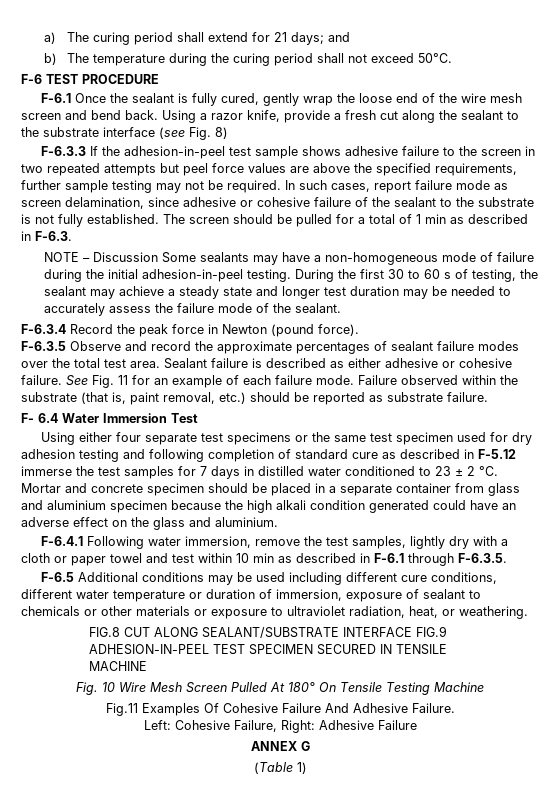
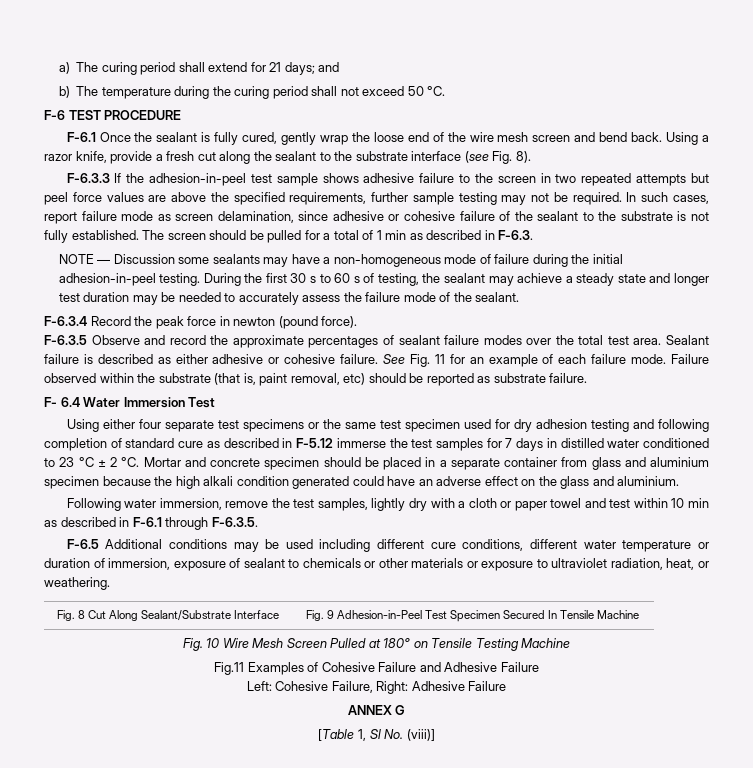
[417,53,452,63] 50°C. -> [407,86,446,96] 50 °C.
[215,127,228,139] 8) -> [515,151,531,163] 8).
[82,252,196,263] – Discussion Some -> [97,254,210,264] — Discussion some
(404, 274) none -> [309,276,316,283] s
[222,324,267,334] Newton -> [233,317,276,326] newton
[219,392,246,404] etc.) -> [343,373,366,385] etc)
(451, 471) none -> [78,457,94,467] °C
[40,536,83,546] F-6.4.1 -> (680, 481) none
[89,626,448,638] [89,644,448,655] [89,661,148,671] // FIG.8 CUT ALONG SEALANT/SUBSTRATE INTERFACE FIG.9 ADHESION-IN-PEEL TEST SPECIMEN SECURED IN TENSILE // MACHINE -> [56,610,280,621] [305,610,640,622] // Fig. 8 Cut Along Sealant/Substrate Interface | Fig. 9 Adhesion-in-Peel Test Specimen Secured In Tensile Machine
[270,682,336,692] At 180° On -> [368,638,428,648] at 180° on
[203,703,219,713] Of -> [307,662,319,672] of
[324,703,455,713] And Adhesive Failure. -> [419,662,539,672] and Adhesive Failure
[253,762,307,774] (Table 1) -> [318,729,435,741] [Table 1, Sl No. (viii)]

